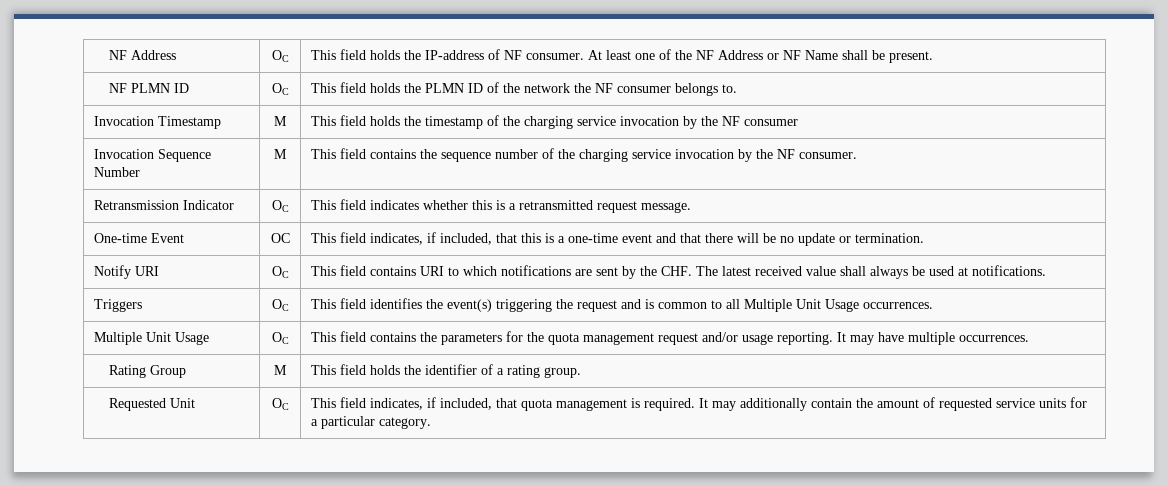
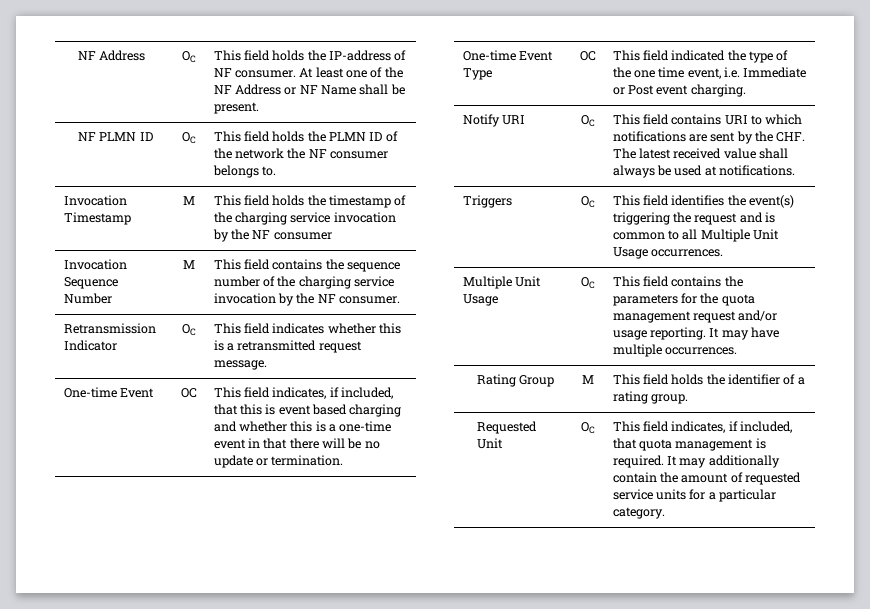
(554, 238) none -> [278,404,402,417] [213,421,326,432] event based charging and whether this is
[655,233,676,243] and -> [247,438,260,448] in
(924, 238) none -> [462,50,553,61] [462,68,492,80] [579,51,596,61] [612,50,789,63] [612,67,807,79] [612,84,746,97] // One-time Event Type | OC | This field indicated the type of the one time event, i.e. Immediate or Post event charging.

